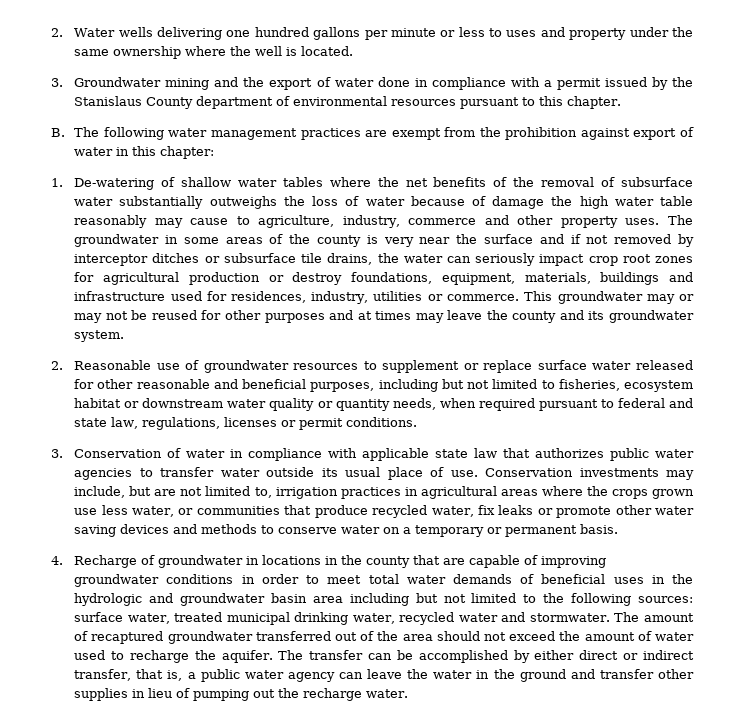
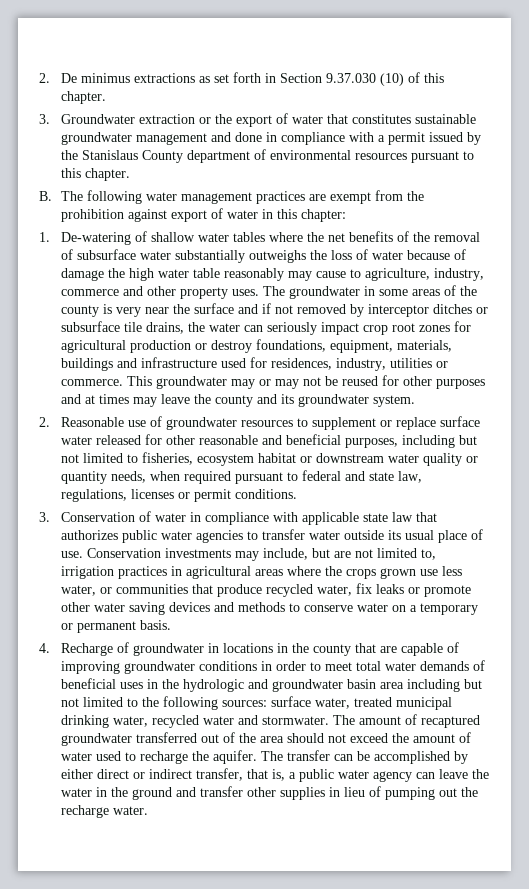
[51,27,693,40] [74,46,354,59] 2. Water wells delivering one hundred gallons per minute or less to uses and property under the same ownership where the well is located. -> [39,72,445,86] [61,91,107,104] 2. De minimus extractions as set forth in Section 9.37.030 (10) of this chapter.
[165,77,239,90] mining and -> [139,114,212,124] extraction or
(374, 82) none -> [327,114,477,124] [61,132,232,145] that constitutes sustainable groundwater management and

